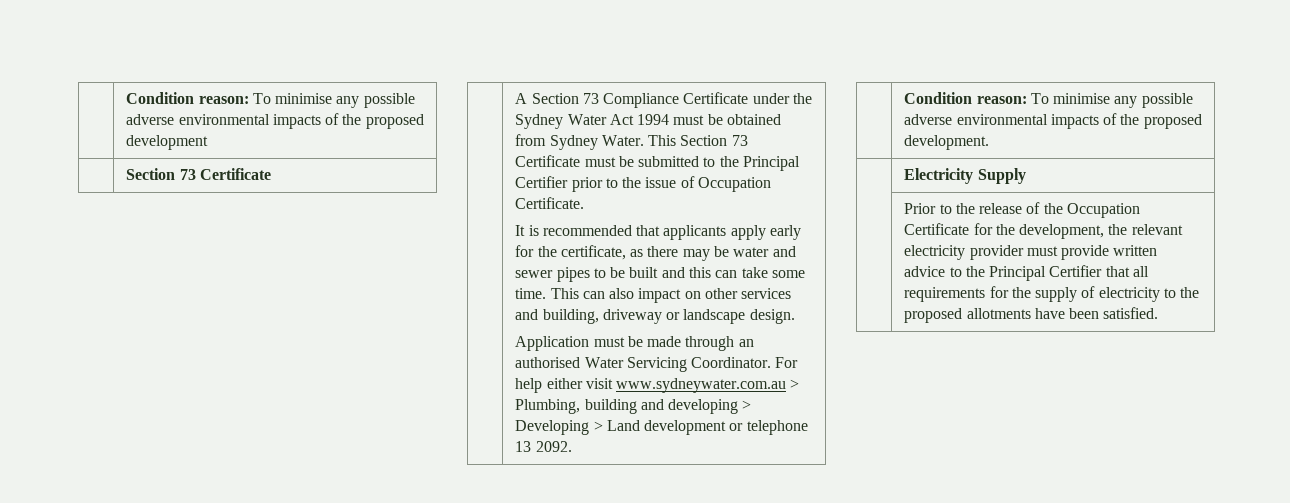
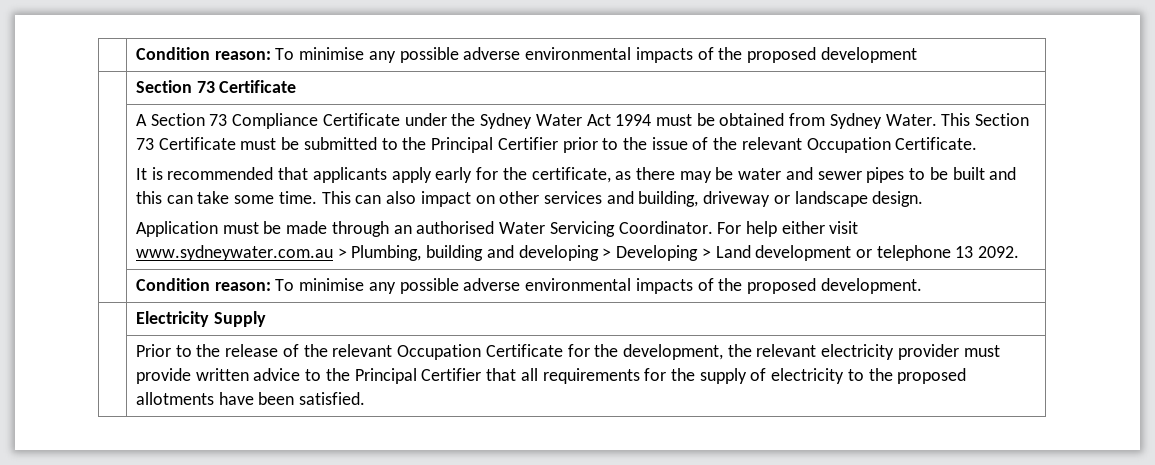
(695, 182) none -> [713,137,802,150] the relevant
(1063, 208) none -> [332,344,393,357] relevant

